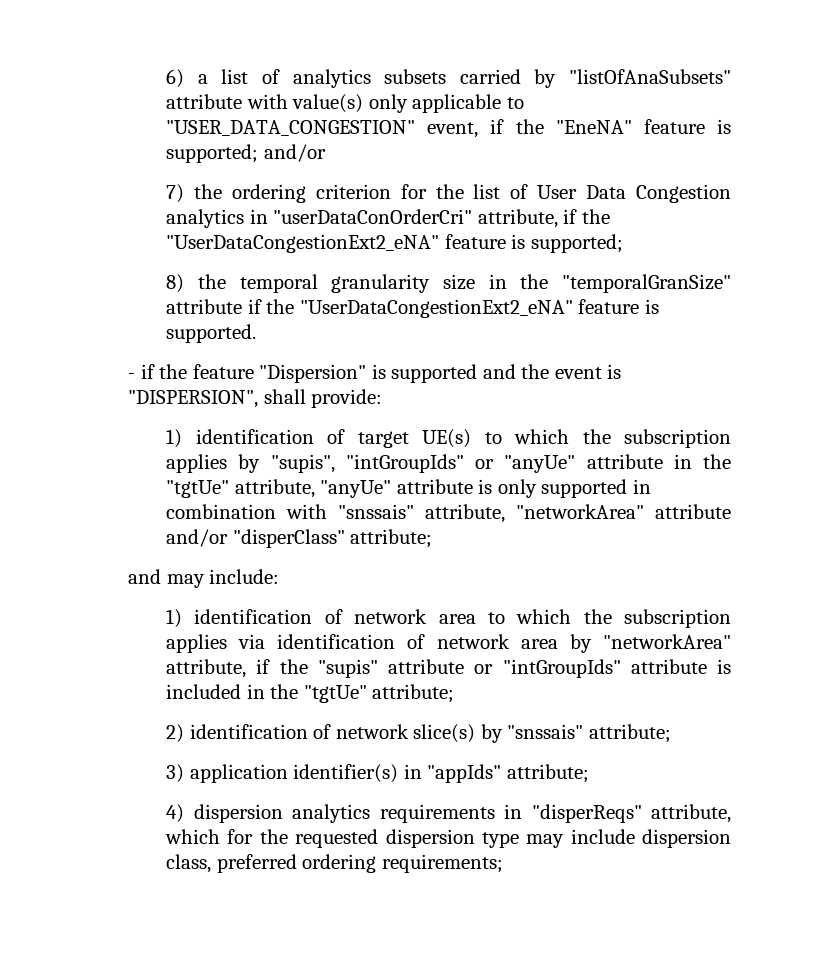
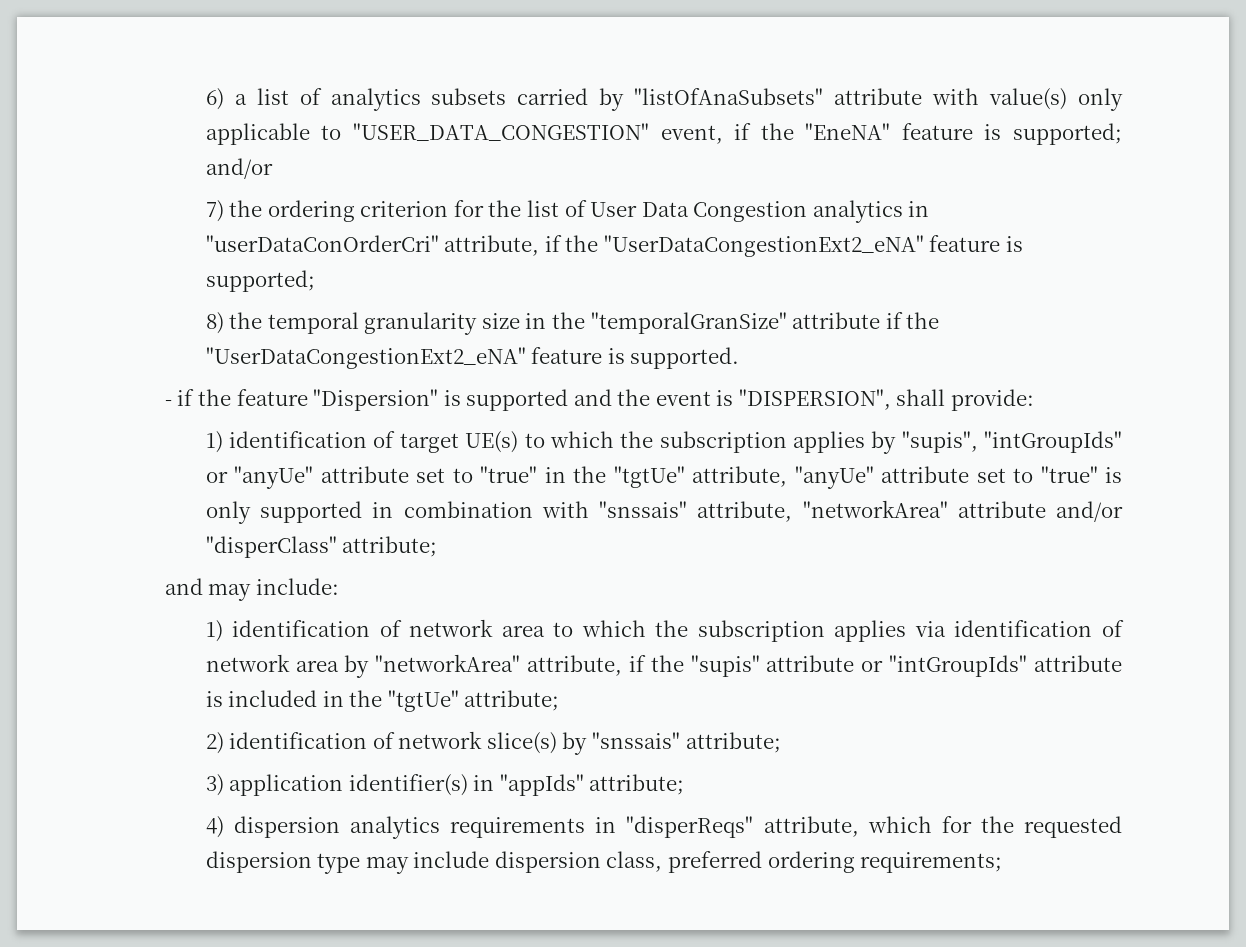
(663, 461) none -> [416,466,538,483] set to "true"
(473, 486) none -> [976,466,1098,483] set to "true"

